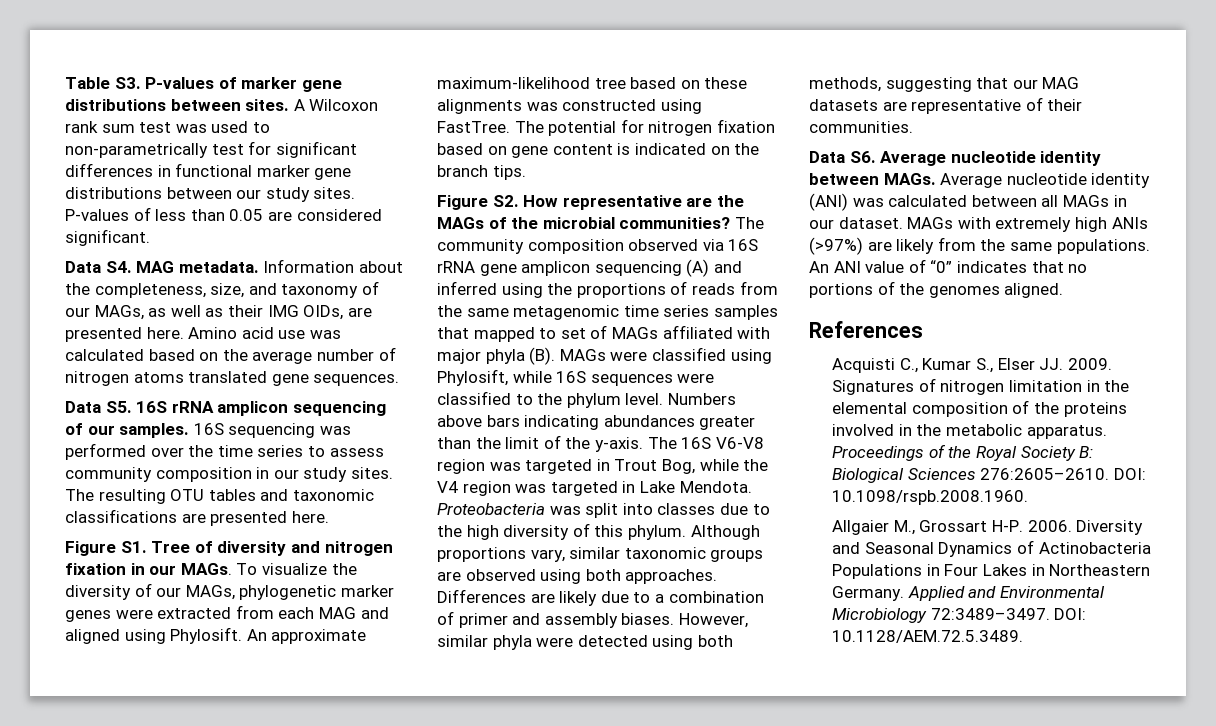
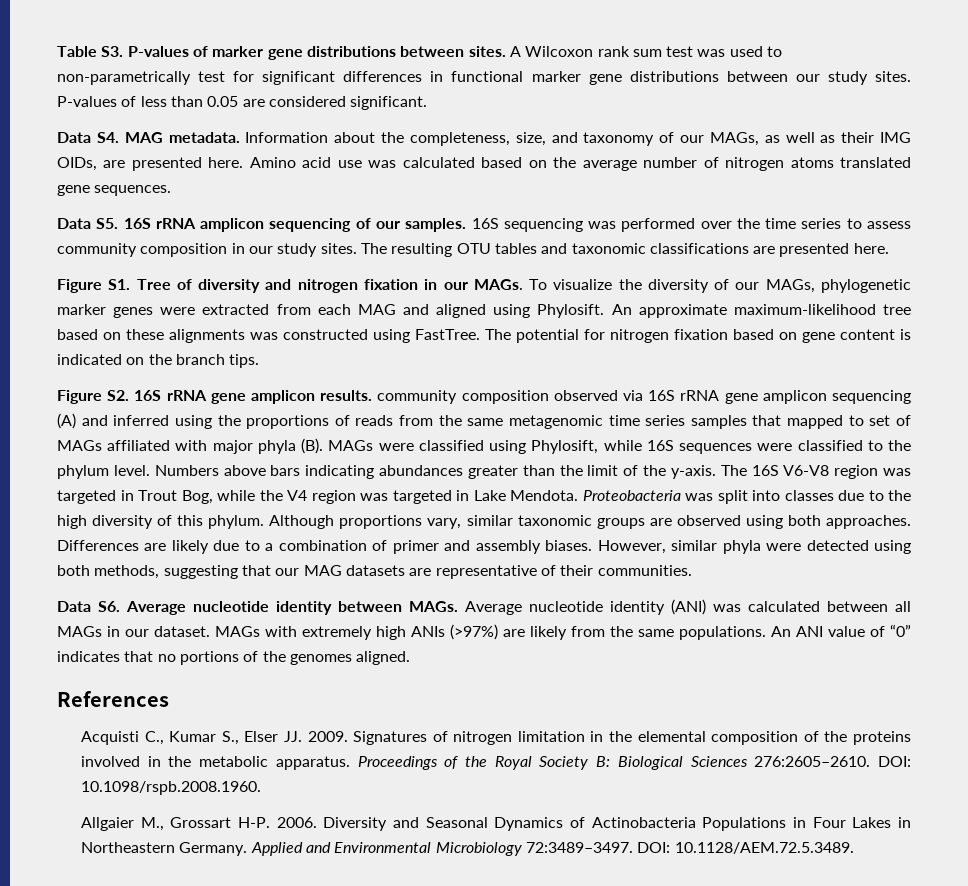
[523,195,744,210] [437,217,764,229] How representative are the MAGs of the microbial communities? The -> [134,390,373,404] 16S rRNA gene amplicon results.

